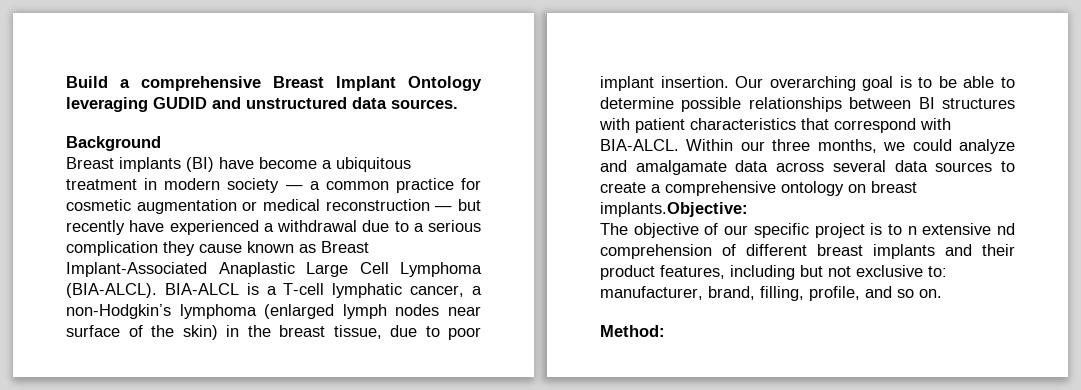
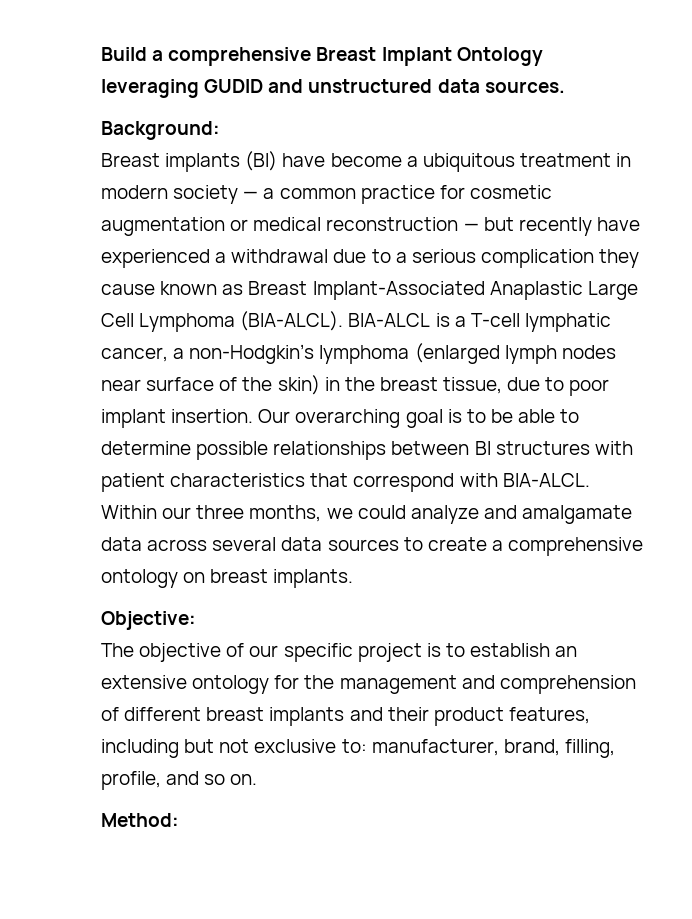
[66,136,161,151] Background -> [101,121,220,140] Background:
[600,202,748,217] implants.Objective: -> [273,569,354,588] [101,611,196,630] implants. // Objective:
[907,223,1015,235] n extensive nd -> [470,643,578,657] [101,675,495,694] establish an extensive ontology for the management and

